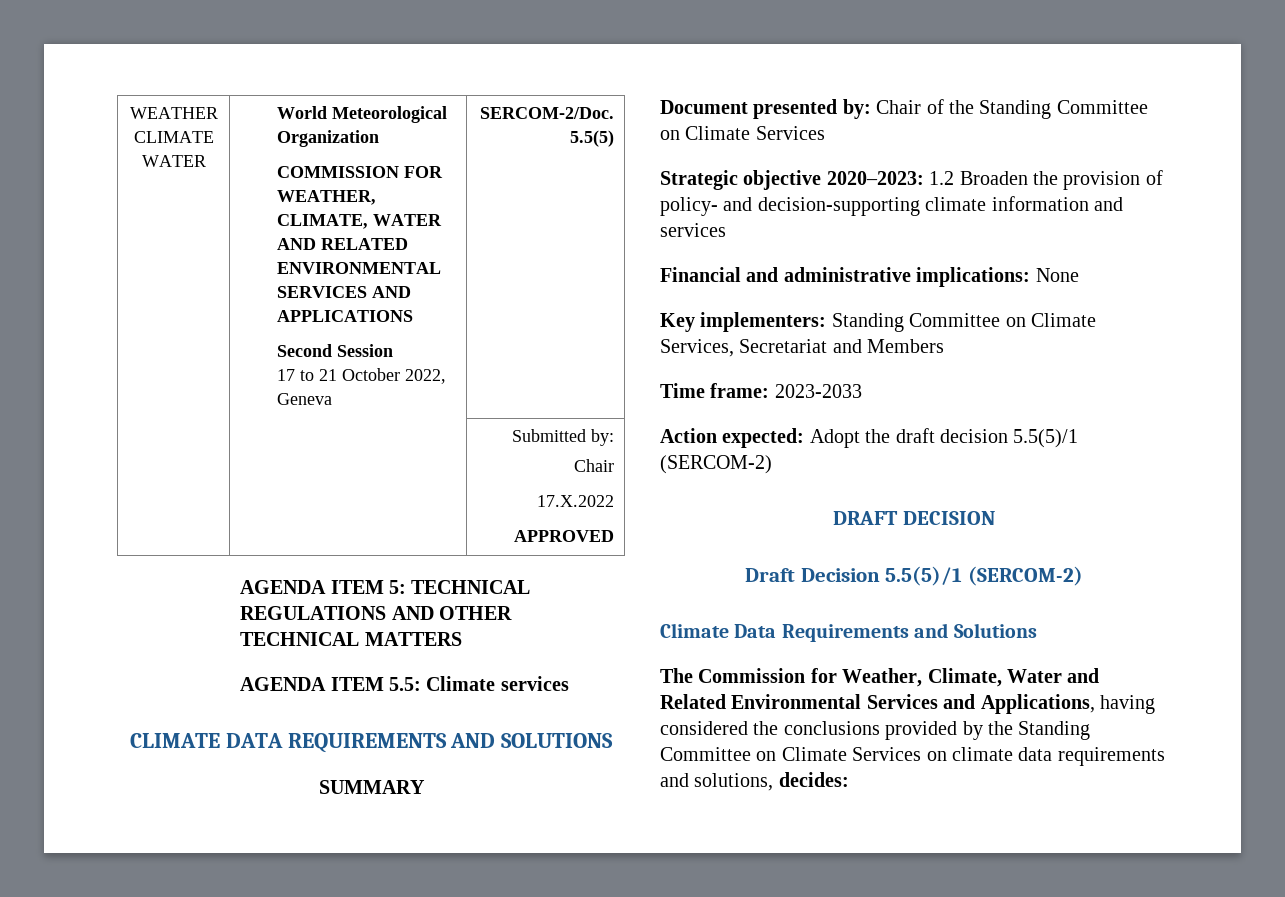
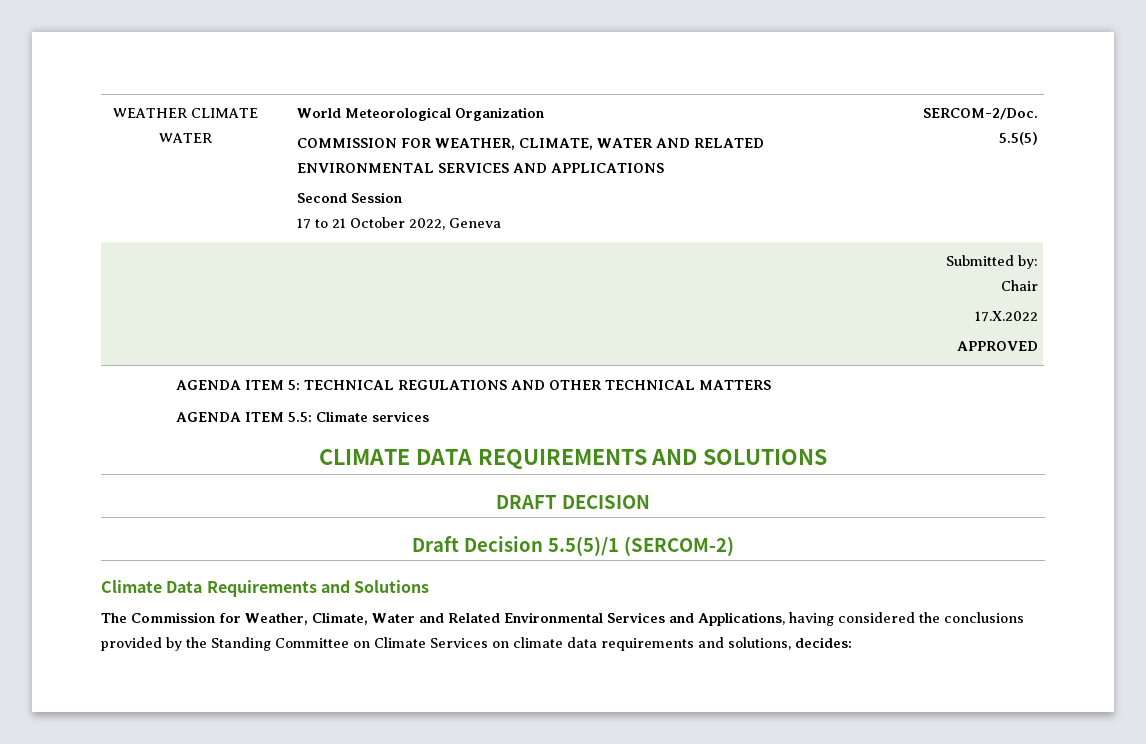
[318,780,425,794] [660,99,1148,119] [660,126,825,140] [660,170,1163,190] [660,196,1123,216] [660,223,726,237] [660,267,1079,287] [660,312,1096,332] [660,339,945,357] [660,383,862,398] [660,428,1079,448] [660,455,772,474] // SUMMARY // Document presented by: Chair of the Standing Committee on Climate Services // Strategic objective 2020–2023: 1.2 Broaden the provision of policy- and decision-supporting climate information and services // Financial and administrative implications: None // Key implementers: Standing Committee on Climate Services, Secretariat and Members // Time frame: 2023-2033 // Action expected: Adopt the draft decision 5.5(5)/1 (SERCOM-2) -> (828, 457) none

